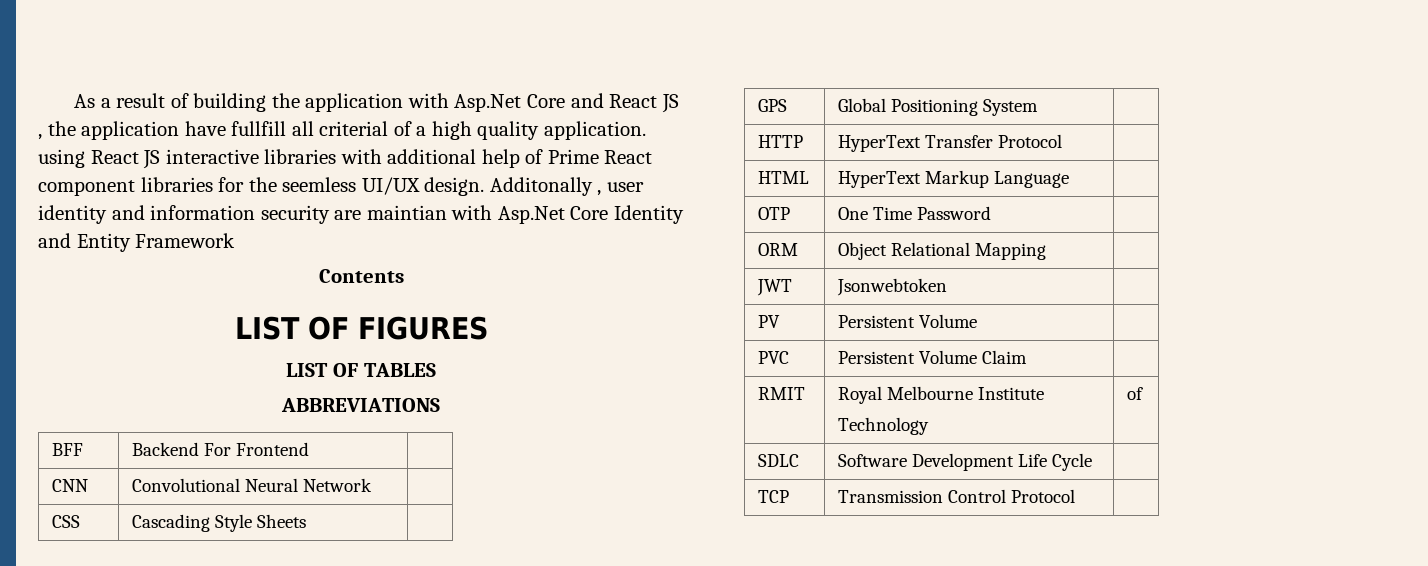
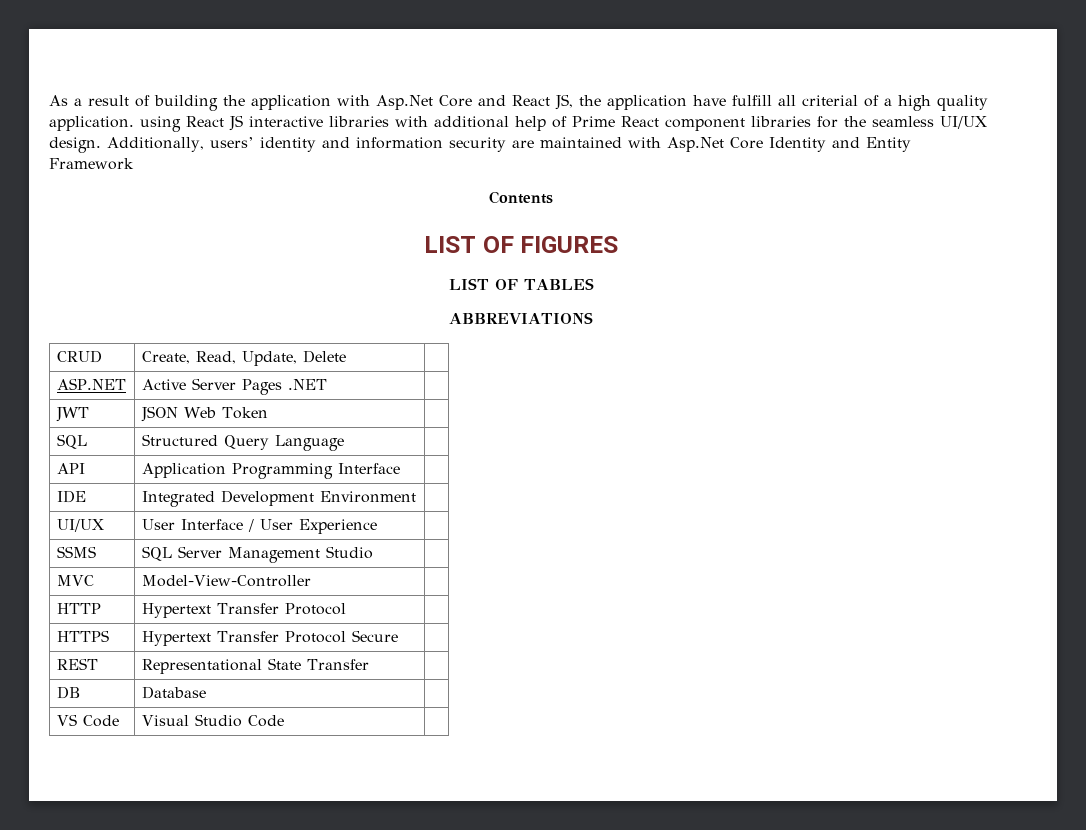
[661,94,679,113] [38,134,42,140] JS , -> [555,94,573,110] JS,
[231,121,287,136] fullfill -> [732,95,772,106] fulfill
[282,177,357,192] seemless -> [872,116,934,127] seamless
[489,177,644,196] Additonally , user -> [107,137,254,152] Additionally, users’
[366,205,447,220] maintian -> [539,137,622,148] maintained
[52,443,84,456] [132,442,310,456] [52,479,89,492] [132,478,373,492] [52,515,81,528] [132,514,307,532] [758,99,788,112] [838,98,1039,116] BFF | Backend For Frontend | // CNN | Convolutional Neural Network | // CSS | Cascading Style Sheets | // GPS | Global Positioning System -> [56,350,102,363] [141,350,346,366] [56,378,126,390] [141,378,327,395] [55,407,89,422] [140,406,268,422] [56,434,87,449] [141,434,344,451] [56,463,85,474] [141,463,400,479] [56,490,86,503] [141,490,416,507] [56,519,104,532] [141,519,377,534] [56,546,96,558] [141,546,373,563] [56,575,94,586] [141,575,311,587] CRUD | Create, Read, Update, Delete | // ASP.NET | Active Server Pages .NET | // JWT | JSON Web Token | // SQL | Structured Query Language | // API | Application Programming Interface | // IDE | Integrated Development Environment | // UI/UX | User Interface / User Experience | // SSMS | SQL Server Management Studio | // MVC | Model-View-Controller
[838,135,922,152] HyperText -> [141,603,211,618] Hypertext
[758,171,810,184] [838,170,1070,188] [758,207,791,220] [838,206,992,220] [758,243,799,256] [838,242,1047,260] [757,279,793,296] [837,278,948,296] [758,315,781,328] [838,314,978,328] [758,351,790,364] [838,350,1028,364] [758,387,806,400] [838,386,1045,404] [838,417,930,435] [1127,387,1144,400] [758,454,800,467] [838,453,1093,471] [758,490,790,503] [838,489,1076,503] HTML | HyperText Markup Language | // OTP | One Time Password | // ORM | Object Relational Mapping | // JWT | Jsonwebtoken | // PV | Persistent Volume | // PVC | Persistent Volume Claim | // RMIT | Royal Melbourne Institute // Technology | of // SDLC | Software Development Life Cycle | // TCP | Transmission Control Protocol -> [56,630,109,642] [141,630,398,646] [56,658,98,670] [141,658,369,674] [56,686,80,699] [141,686,206,699] [56,714,119,727] [141,714,284,727] HTTPS | Hypertext Transfer Protocol Secure | // REST | Representational State Transfer | // DB | Database | // VS Code | Visual Studio Code

